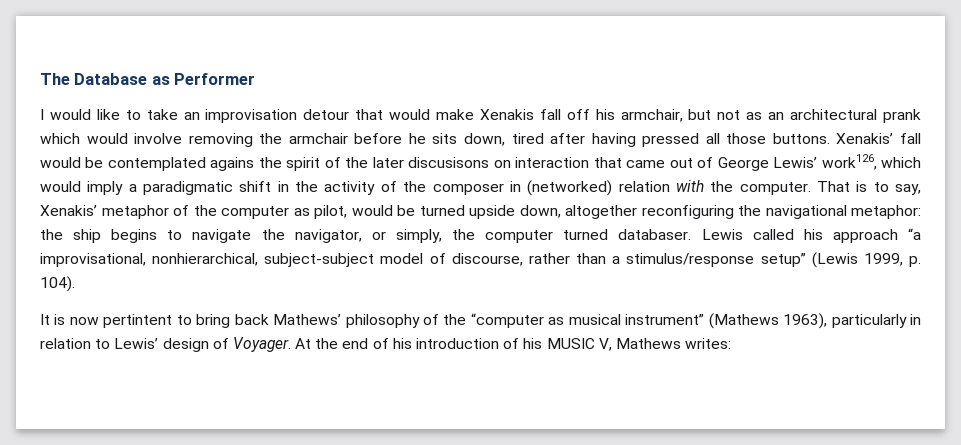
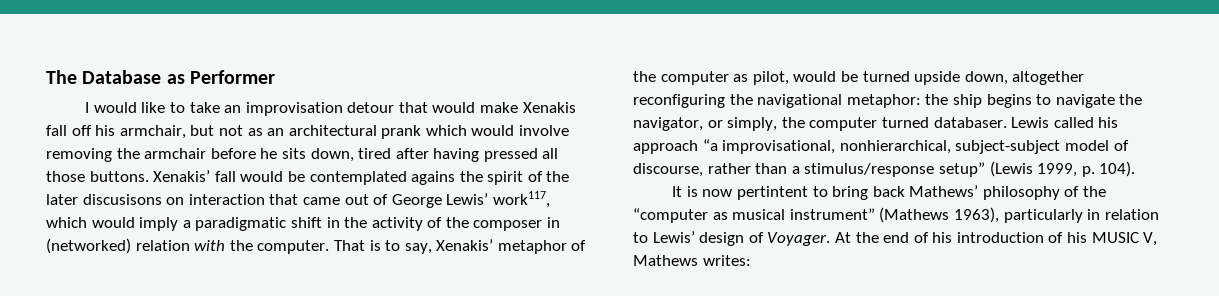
[821,154,877,170] work126, -> [492,191,550,208] work117,

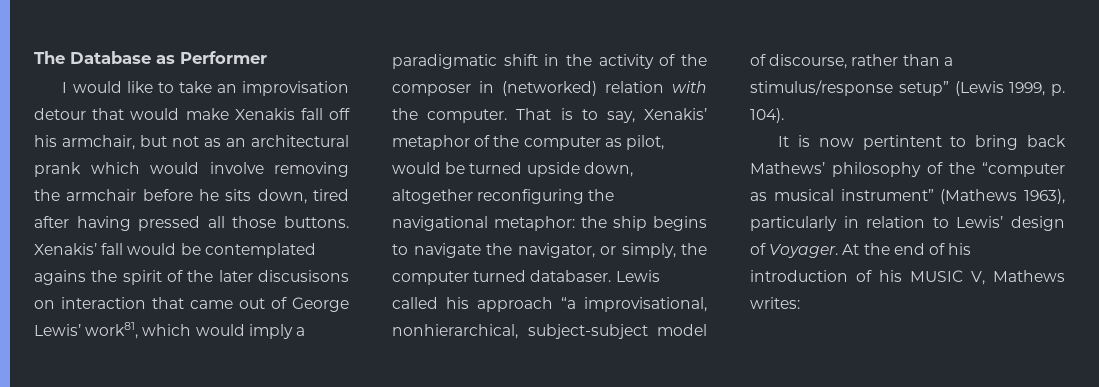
[492,191,550,208] work117, -> [85,322,139,339] work81,

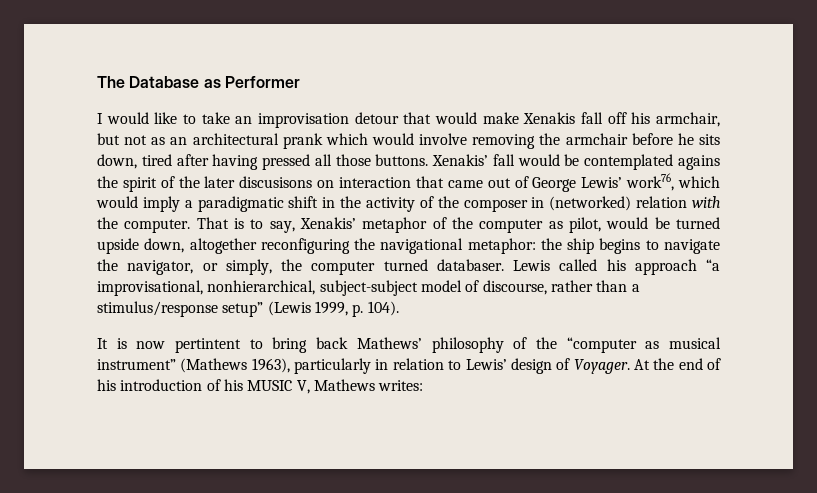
[85,322,139,339] work81, -> [626,173,675,191] work76,

